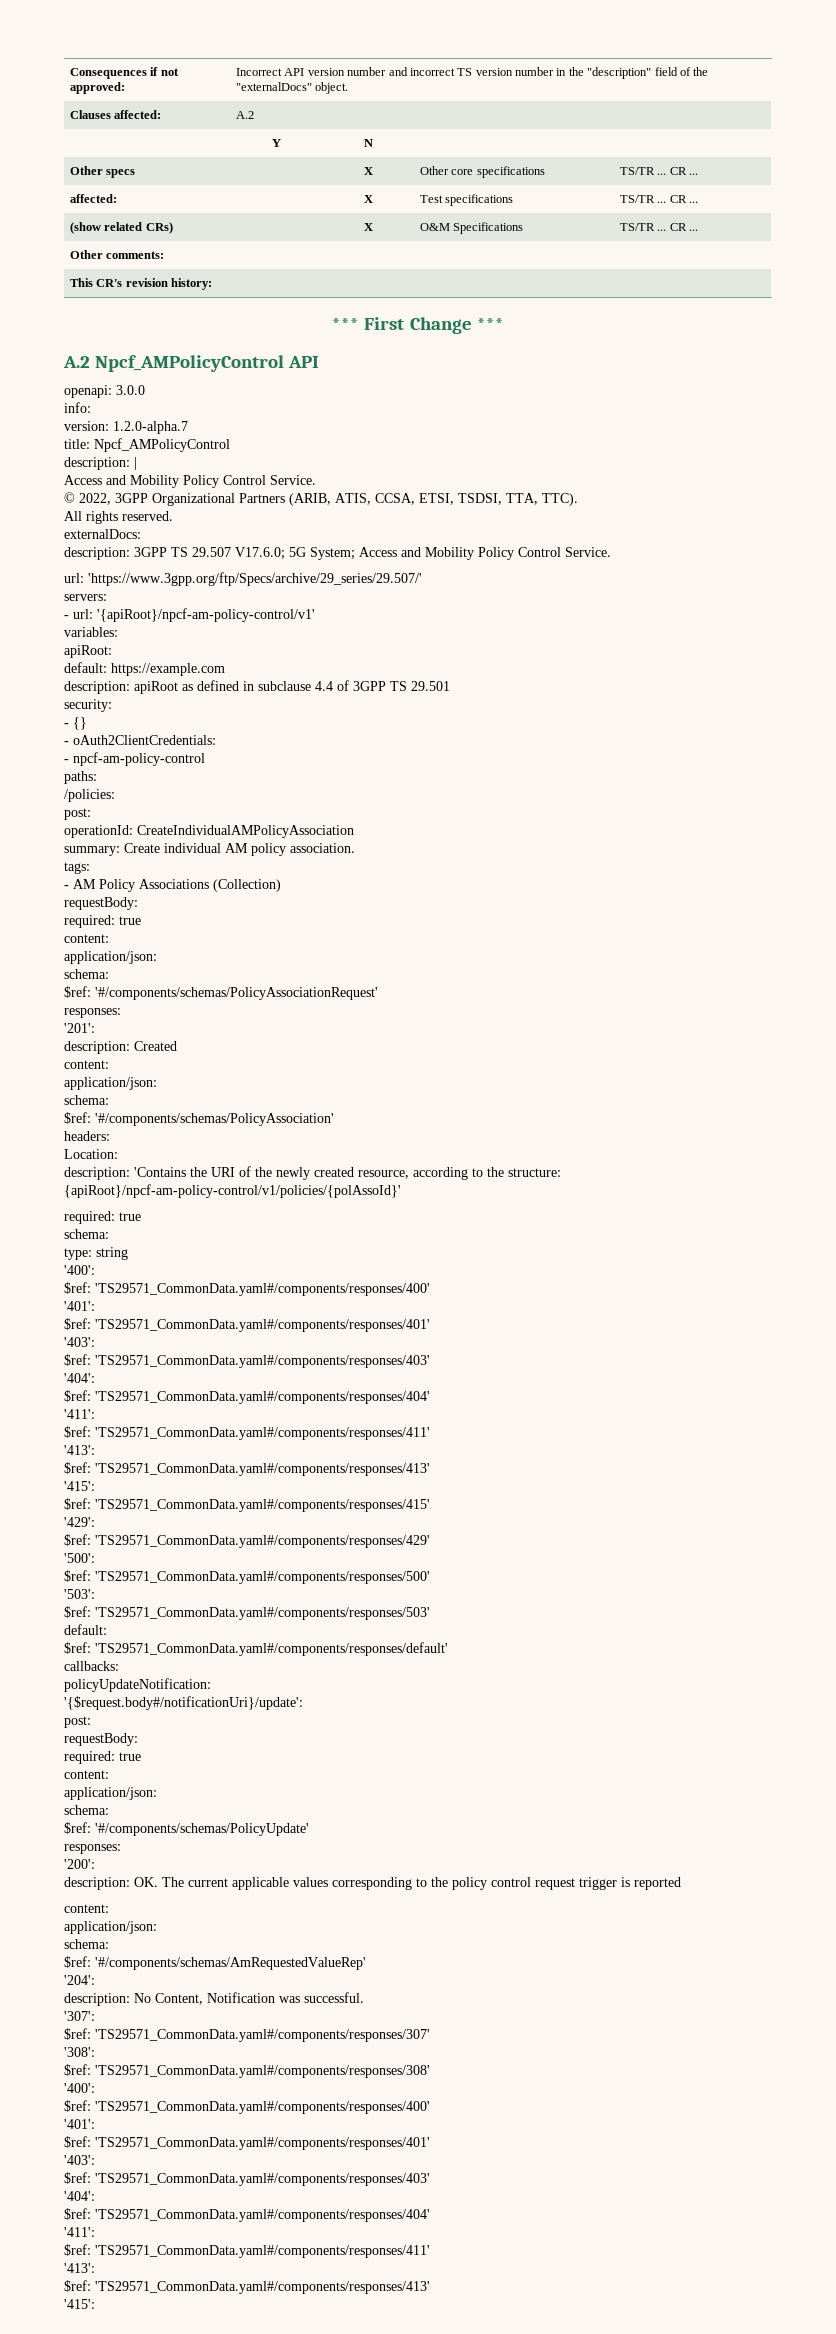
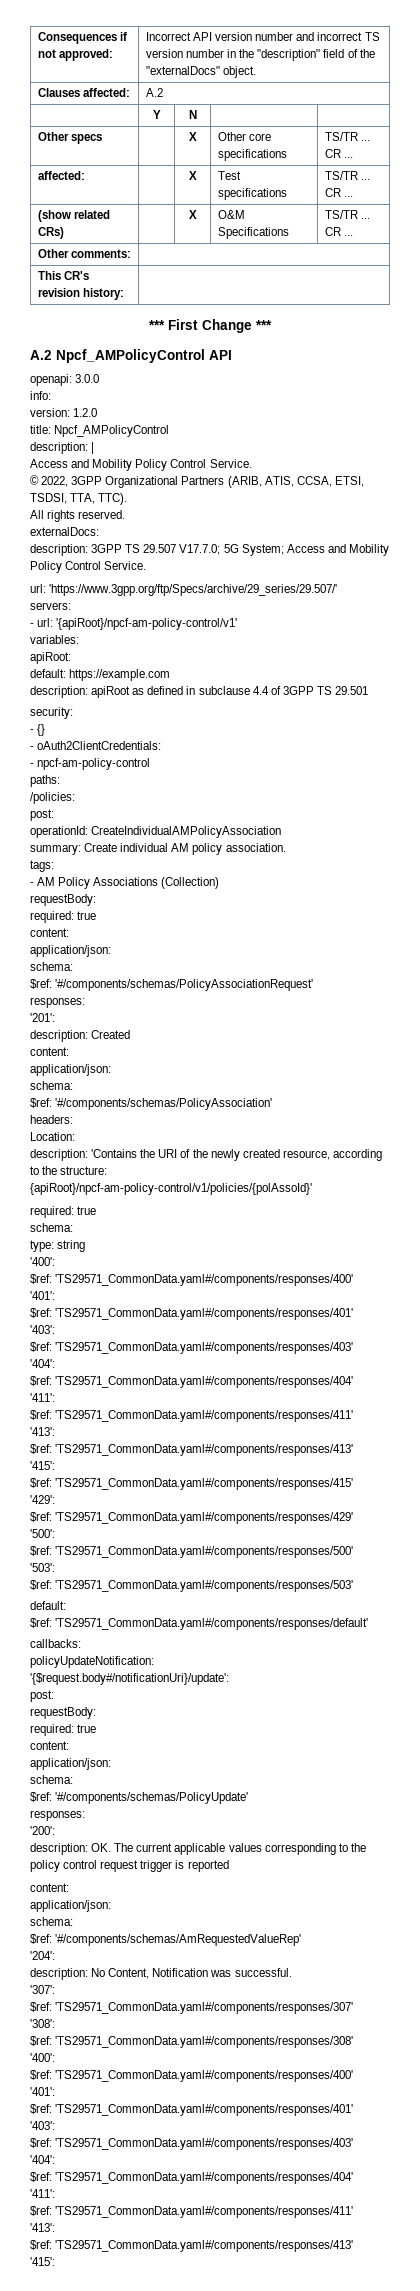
[113,421,188,434] 1.2.0-alpha.7 -> [73,408,98,417] 1.2.0
[235,547,285,560] V17.6.0; -> [179,544,221,555] V17.7.0;

